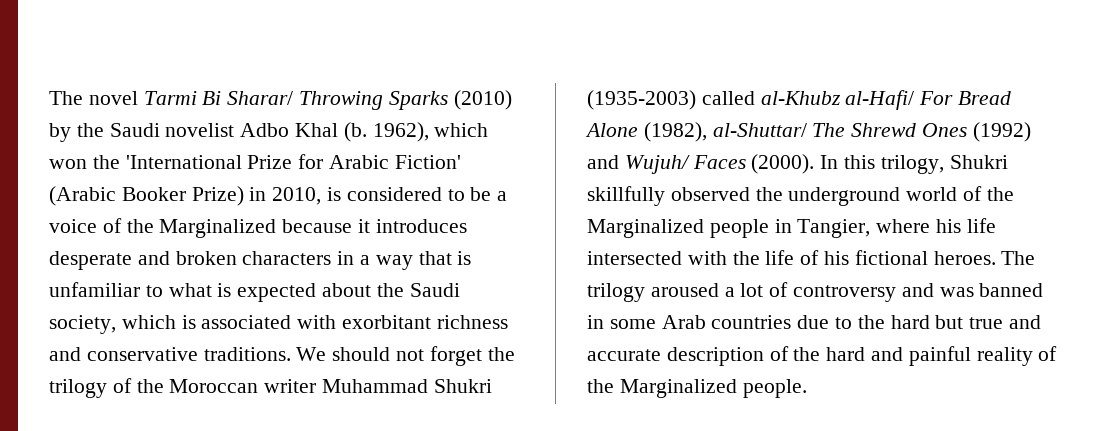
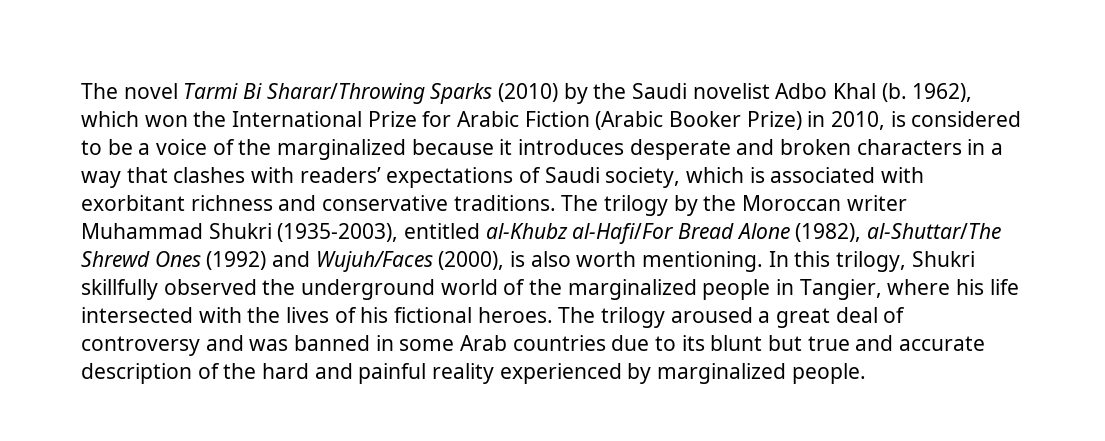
[227,91,384,110] Sharar/ Throwing -> [266,83,425,104] Sharar/Throwing
[125,155,242,169] 'International -> [232,111,363,127] International
[394,155,461,169] Fiction' -> [524,111,590,127] Fiction
[159,219,277,238] Marginalized -> [277,139,407,160] marginalized
[457,251,472,265] [49,282,404,302] is unfamiliar to what is expected about the -> [173,167,542,188] clashes with readers’ expectations of
[296,346,515,366] [49,378,132,398] We should not forget the trilogy of -> [561,195,698,216] The trilogy by
[587,90,954,110] (1935-2003) called al-Khubz al-Hafi/ For -> [277,223,675,244] (1935-2003), entitled al-Khubz al-Hafi/For
[712,123,846,137] al-Shuttar/ The -> [867,223,1002,239] al-Shuttar/The
[624,154,815,174] Wujuh/ Faces (2000). -> [315,251,764,272] Wujuh/Faces (2000), is also worth mentioning.
[587,219,704,238] Marginalized -> [567,279,697,300] marginalized
[765,250,795,265] life -> [286,307,330,323] lives
[740,283,764,297] lot -> [776,307,878,328] great deal
[857,315,930,329] the hard -> [681,335,763,351] its blunt
[1038,346,1058,361] [587,379,737,398] of the Marginalized -> [499,363,787,384] experienced by marginalized

